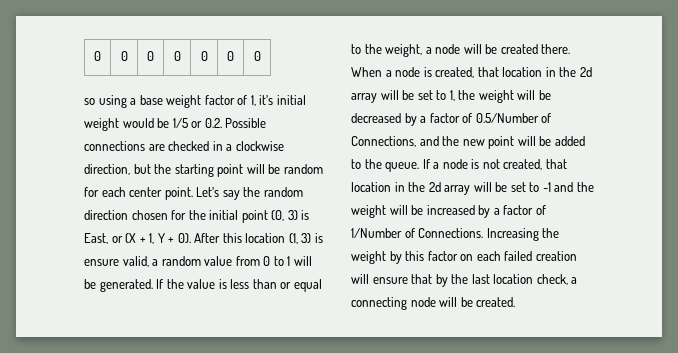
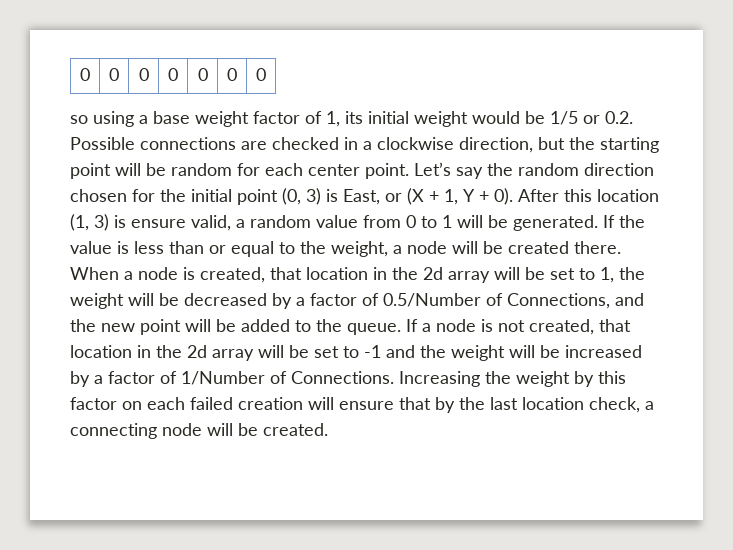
[259,95,274,105] it’s -> [345,111,363,124] its

